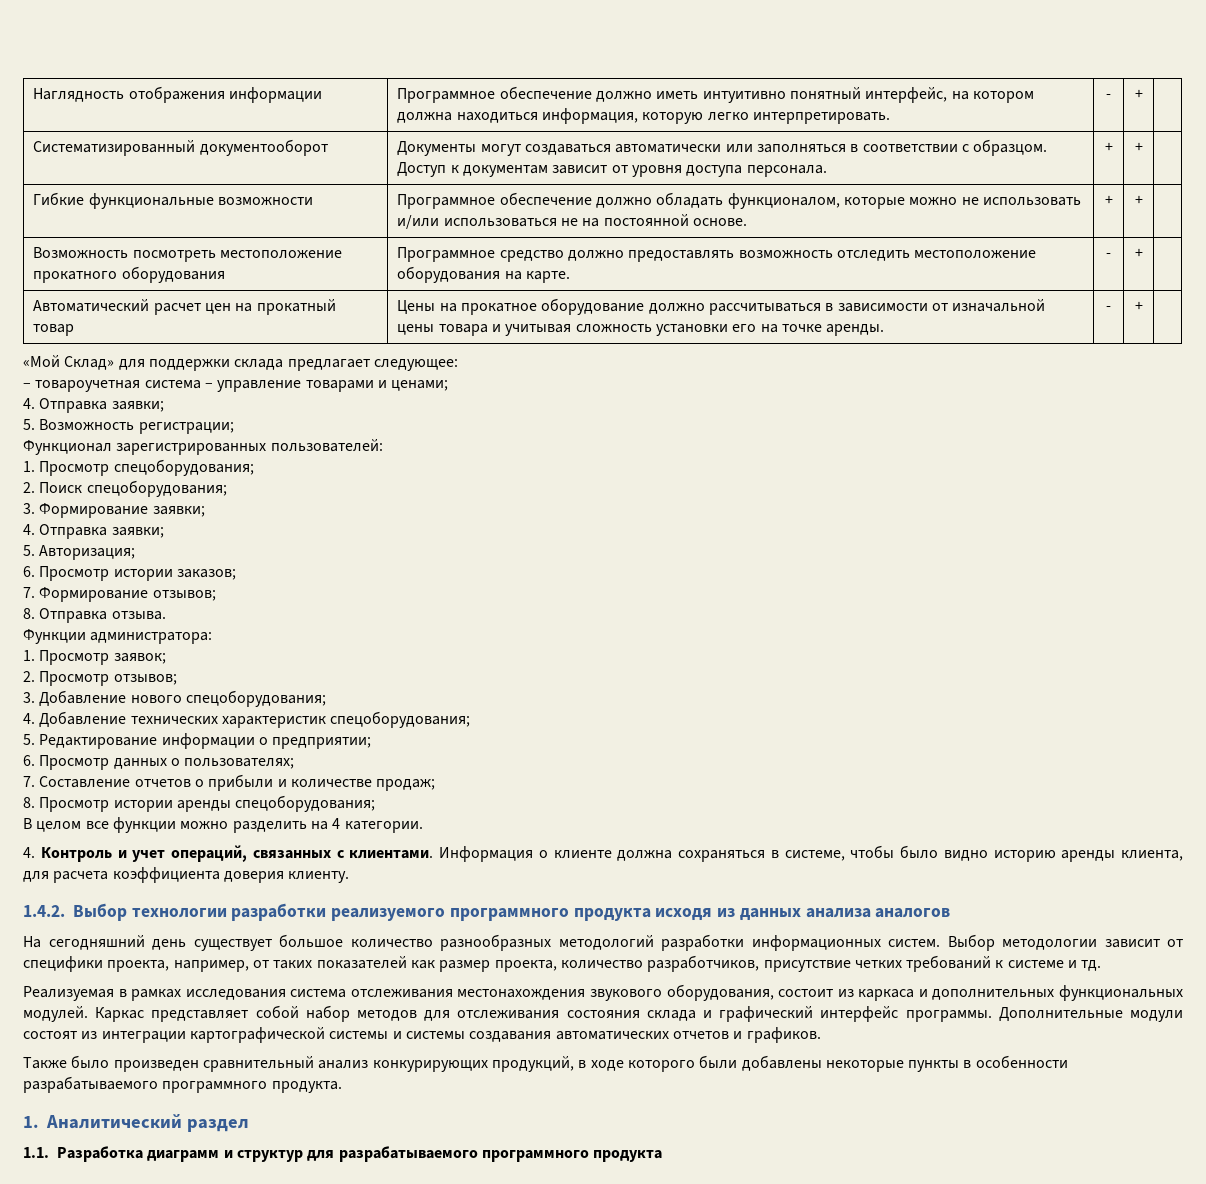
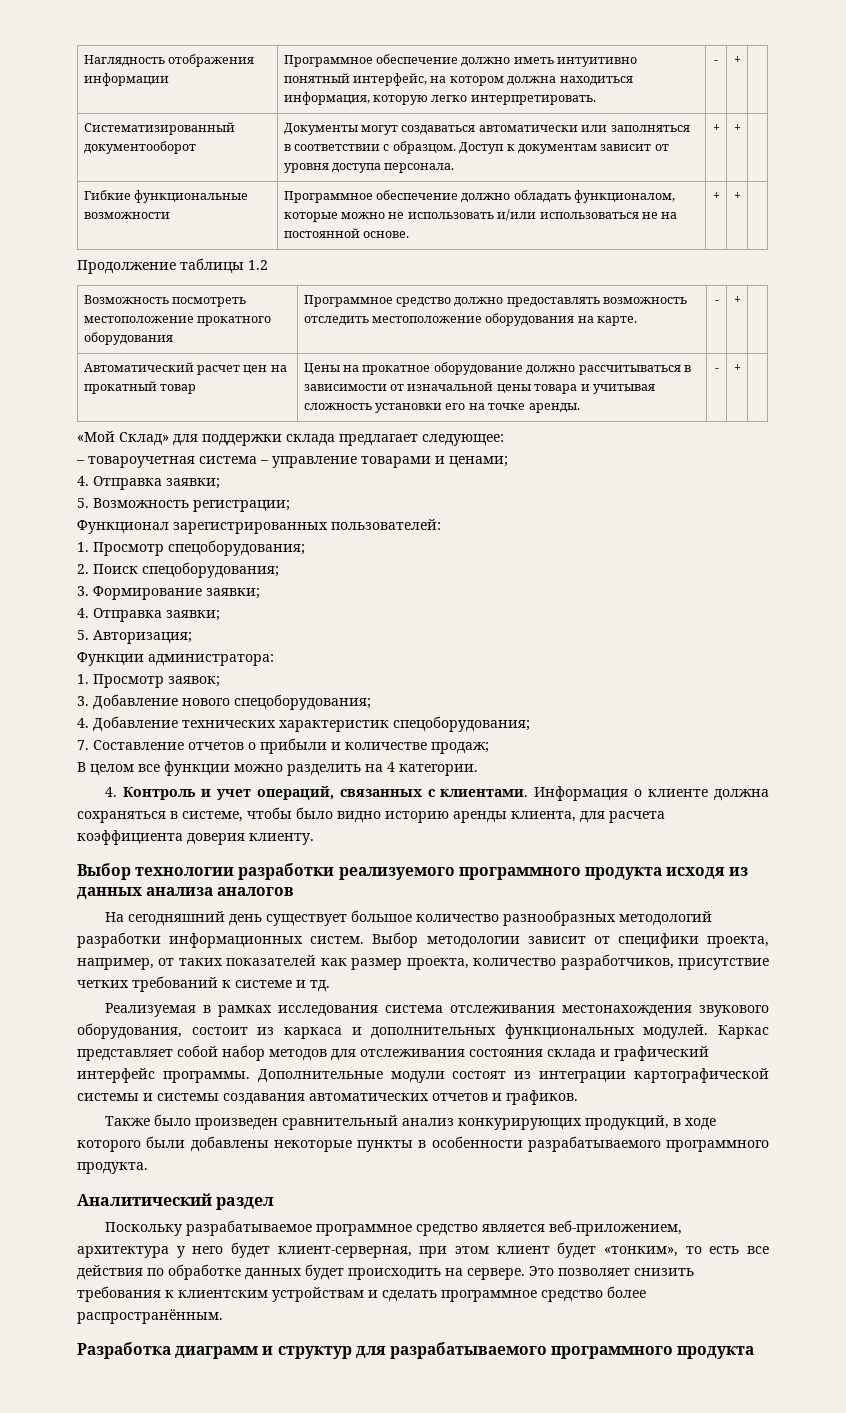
(1143, 200) none -> [77,258,268,274] // Продолжение таблицы 1.2
[23,566,236,581] [23,587,216,602] [23,608,166,623] // 6. Просмотр истории заказов; // 7. Формирование отзывов; // 8. Отправка отзыва. -> (192, 637) none
[23,671,177,686] // 2. Просмотр отзывов; -> (220, 681) none
[23,733,372,749] [23,755,295,770] // 5. Редактирование информации о предприятии; // 6. Просмотр данных о пользователях; -> (530, 724) none
[23,795,376,812] // 8. Просмотр истории аренды спецоборудования; -> (489, 748) none
[23,905,65,917] 1.4.2. -> (314, 839) none
[23,1116,39,1128] 1. -> (148, 1168) none
[23,1147,49,1158] 1.1. -> [105,1220,683,1236] [77,1242,769,1258] [77,1264,694,1280] [77,1286,646,1302] [77,1309,223,1324] Поскольку разрабатываемое программное средство является веб-приложением, архитектура у него будет клиент-серверная, при этом клиент будет «тонким», то есть все действия по обработке данных будет происходить на сервере. Это позволяет снизить требования к клиентским устройствам и сделать программное средство более распространённым. //

